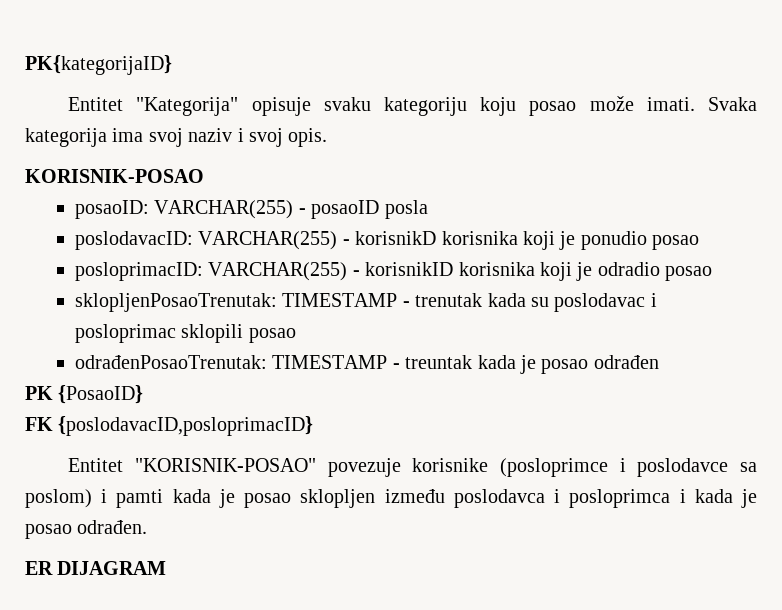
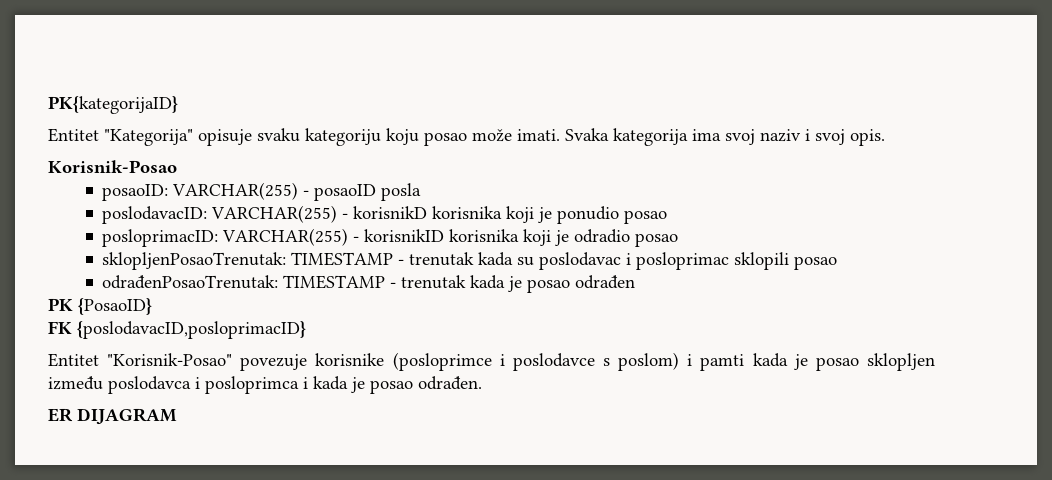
[25,169,204,183] KORISNIK-POSAO -> [48,160,177,173] Korisnik-Posao
[405,355,473,369] treuntak -> [401,275,467,289] trenutak
[134,458,316,472] "KORISNIK-POSAO" -> [107,353,233,366] "Korisnik-Posao"
[739,462,757,472] sa -> [603,358,610,366] s

